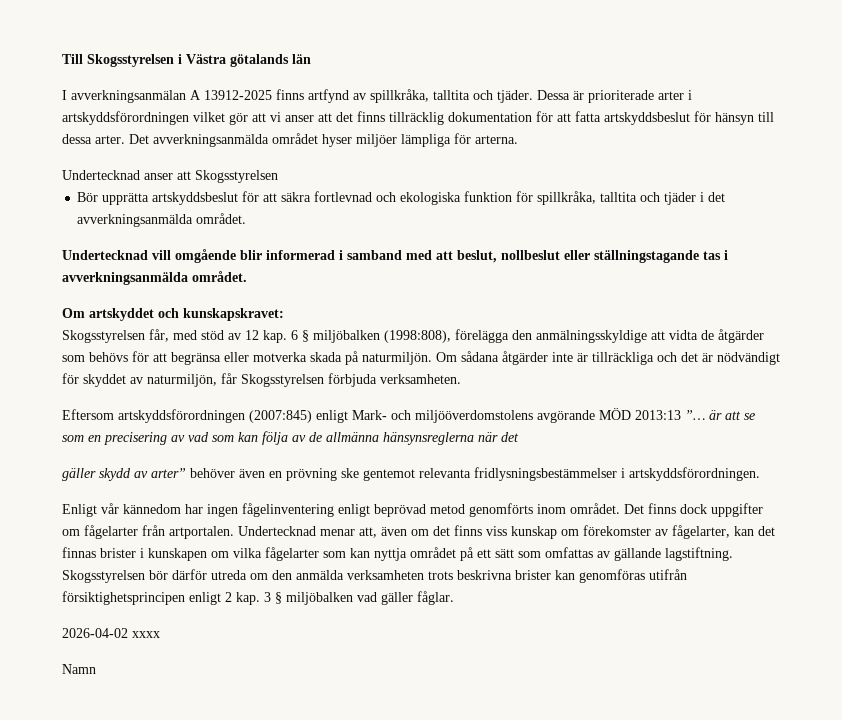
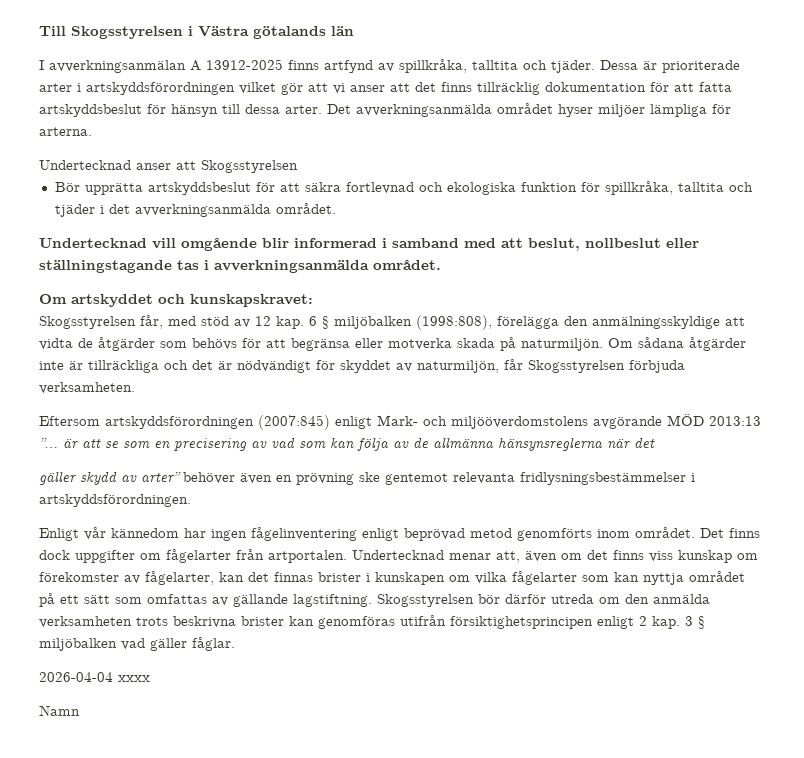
[62,628,128,638] 2026-04-02 -> [39,672,113,682] 2026-04-04

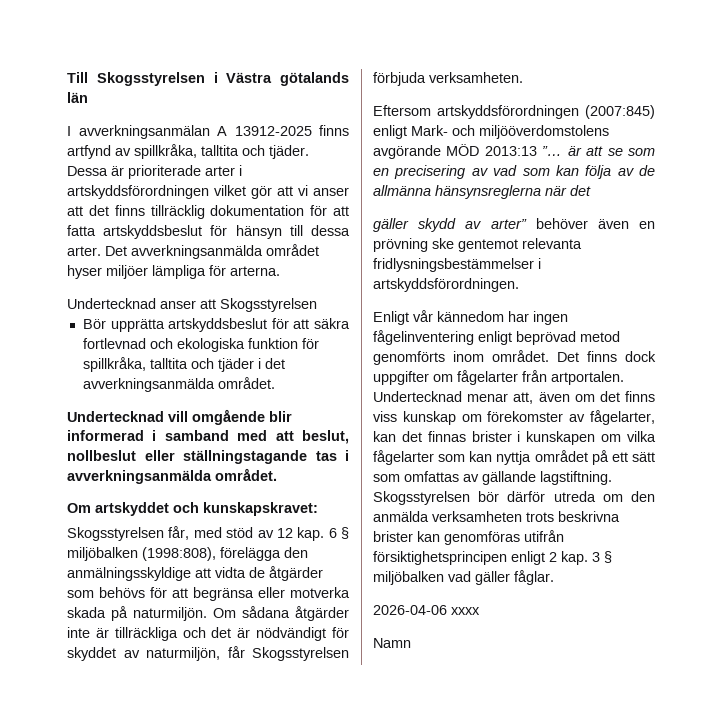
[39,672,113,682] 2026-04-04 -> [373,605,447,615] 2026-04-06

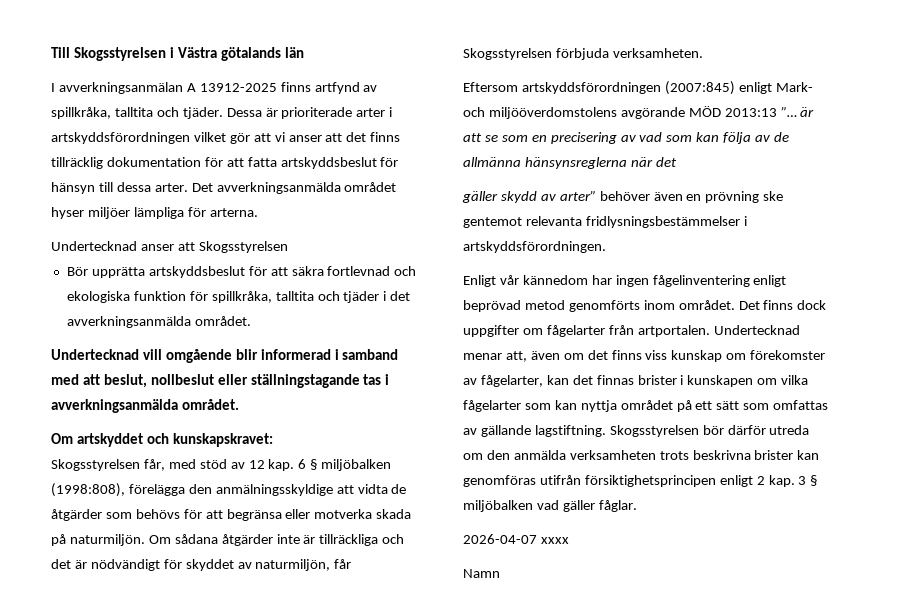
[373,605,447,615] 2026-04-06 -> [463,534,537,544] 2026-04-07

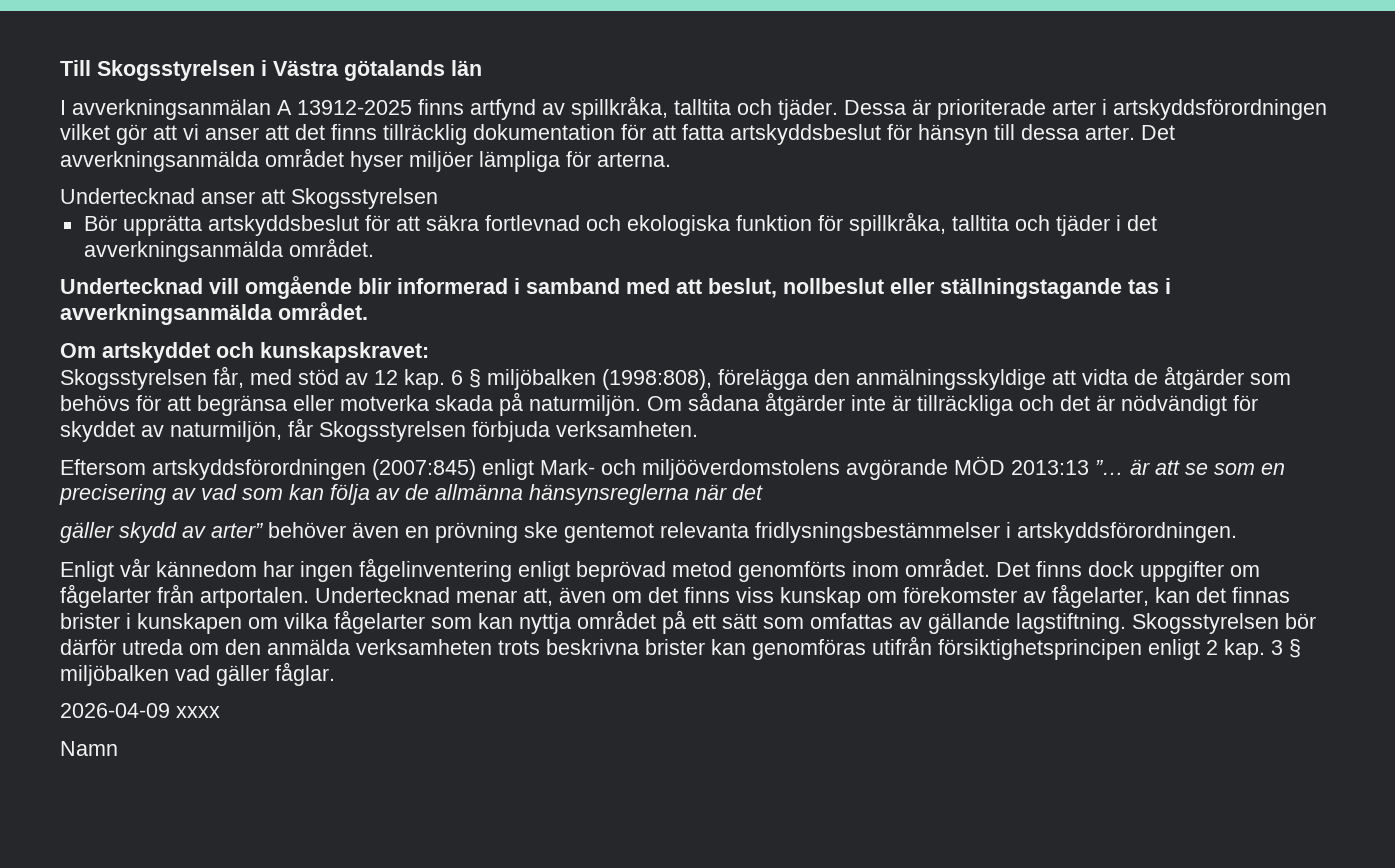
[463,534,537,544] 2026-04-07 -> [60,703,170,718] 2026-04-09

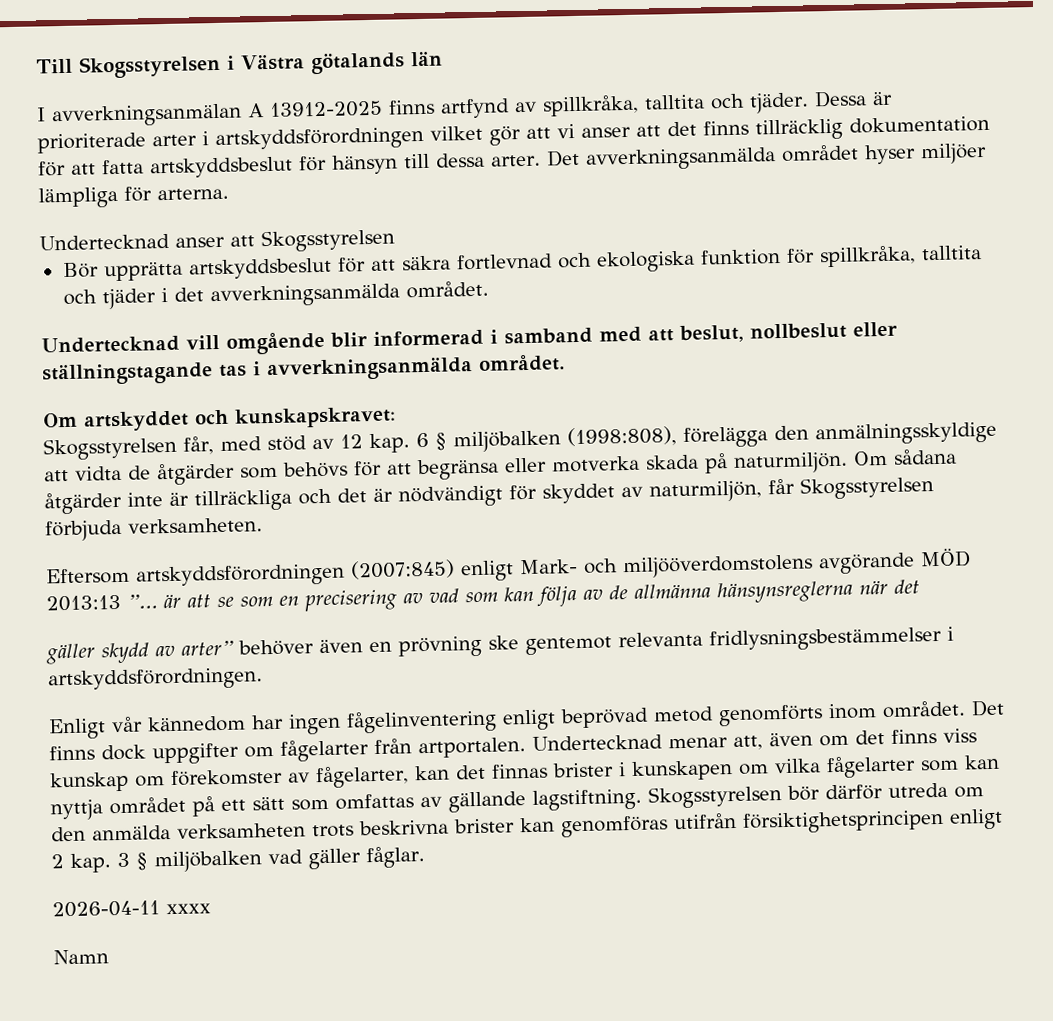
[60,703,170,718] 2026-04-09 -> [52,900,160,918] 2026-04-11

